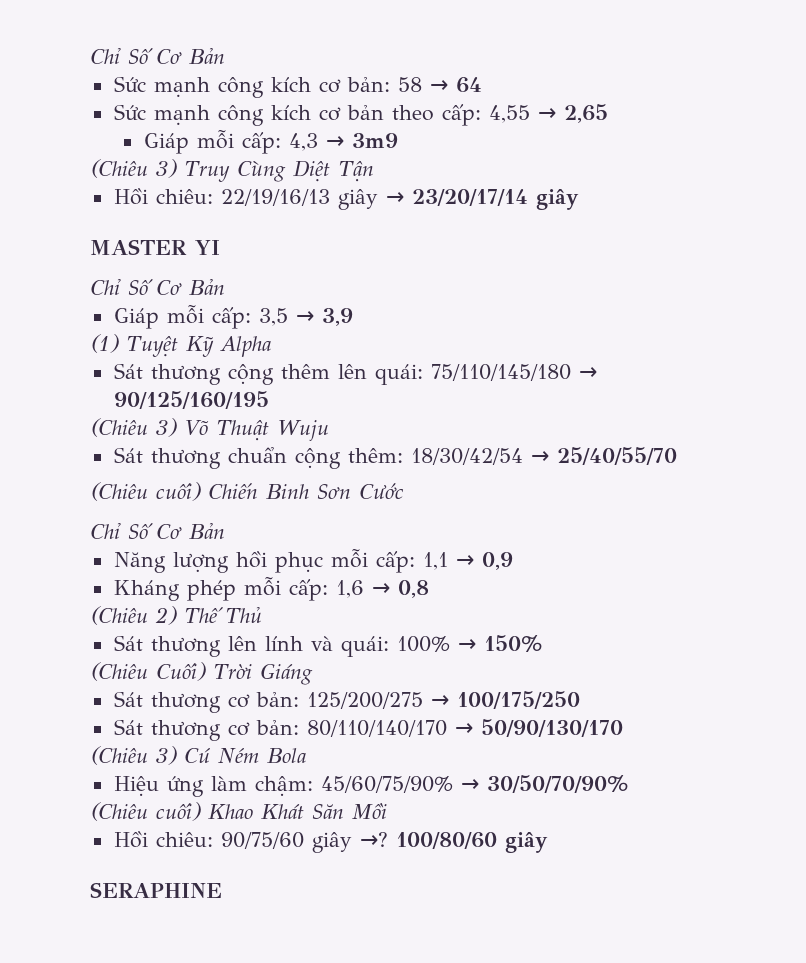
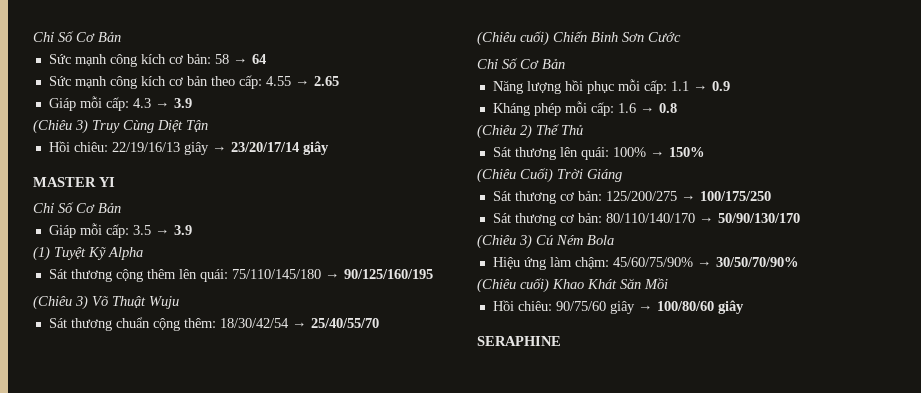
[488,104,608,123] [143,130,398,154] 4,55 → 2,65 // Giáp mỗi cấp: 4,3 → 3m9 -> [265,76,339,86] [48,96,192,111] 4.55 → 2.65 // Giáp mỗi cấp: 4.3 → 3.9
[258,308,353,326] 3,5 → 3,9 -> [132,225,192,235] 3.5 → 3.9
[422,552,513,570] 1,1 → 0,9 -> [670,81,730,91] 1.1 → 0.9
[335,580,429,598] 1,6 → 0,8 -> [617,103,677,113] 1.6 → 0.8
[264,636,333,651] lính và -> (578, 152) none
[359,832,388,847] →? -> [637,305,653,311] →

